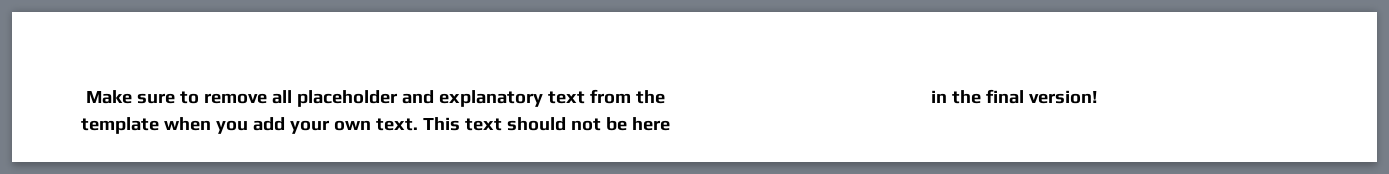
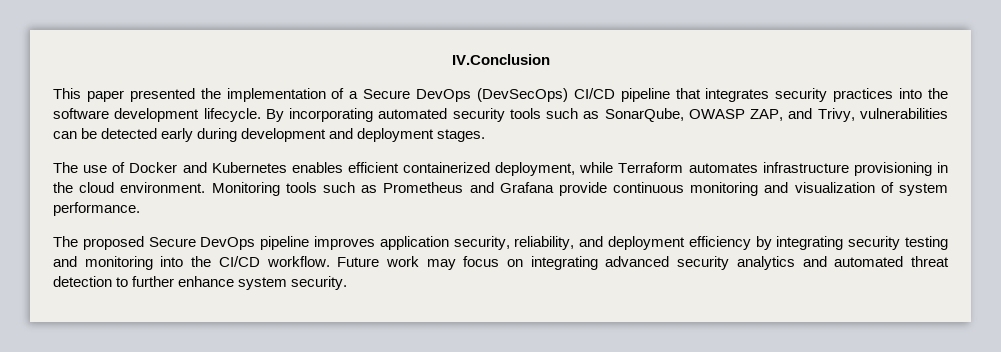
[86,89,665,107] [81,117,670,134] [930,89,1097,104] Make sure to remove all placeholder and explanatory text from the template when you add your own text. This text should not be here in the final version! -> [451,54,550,65] [53,88,948,102] [53,108,948,122] [53,128,486,142] [53,162,948,176] [53,182,948,196] [53,202,140,216] [53,236,948,250] [53,256,950,270] [53,276,348,290] IV.Conclusion // This paper presented the implementation of a Secure DevOps (DevSecOps) CI/CD pipeline that integrates security practices into the software development lifecycle. By incorporating automated security tools such as SonarQube, OWASP ZAP, and Trivy, vulnerabilities can be detected early during development and deployment stages. // The use of Docker and Kubernetes enables efficient containerized deployment, while Terraform automates infrastructure provisioning in the cloud environment. Monitoring tools such as Prometheus and Grafana provide continuous monitoring and visualization of system performance. // The proposed Secure DevOps pipeline improves application security, reliability, and deployment efficiency by integrating security testing and monitoring into the CI/CD workflow. Future work may focus on integrating advanced security analytics and automated threat detection to further enhance system security.

